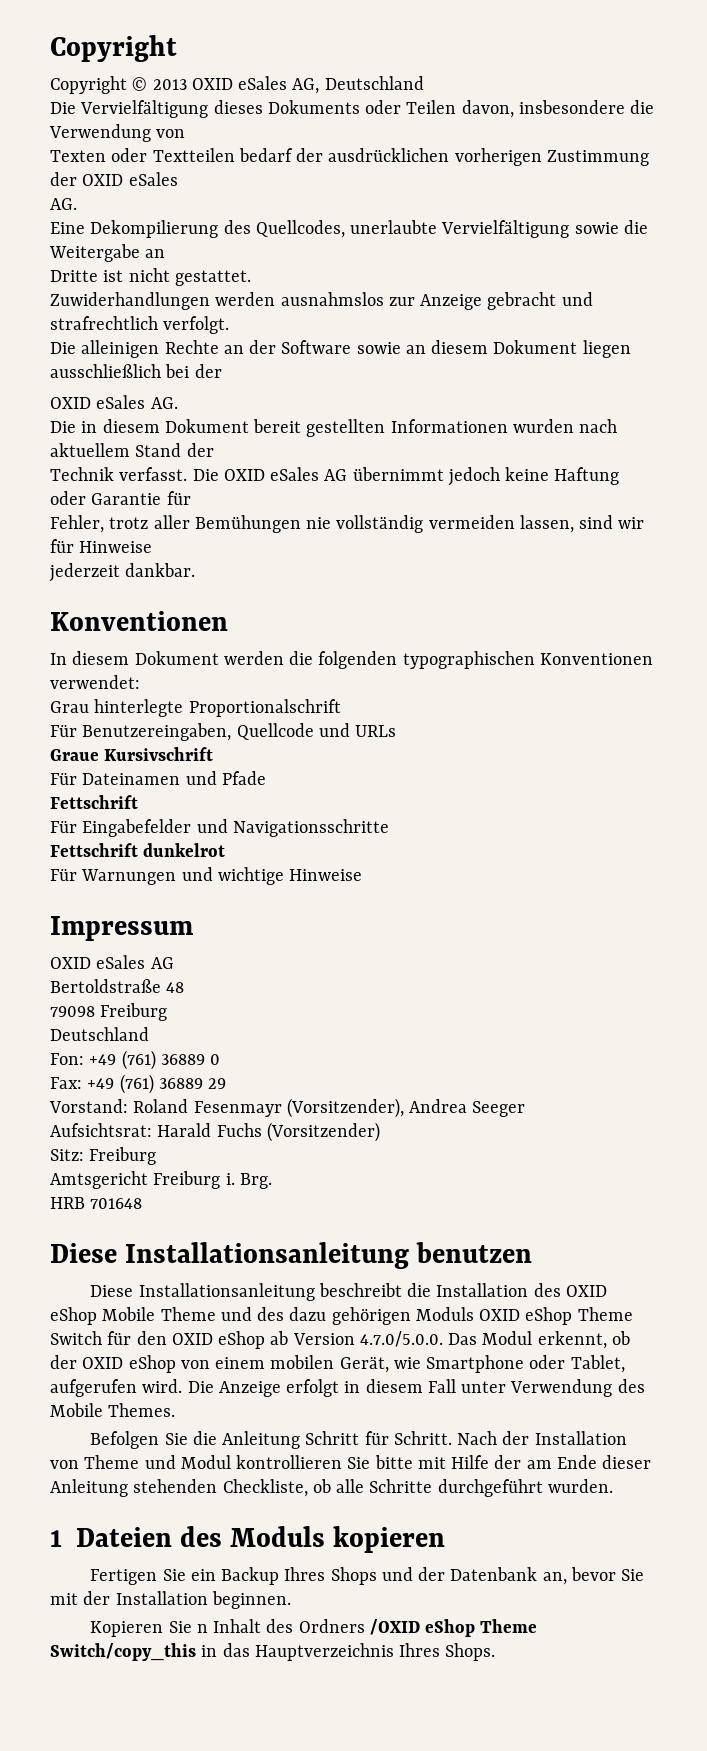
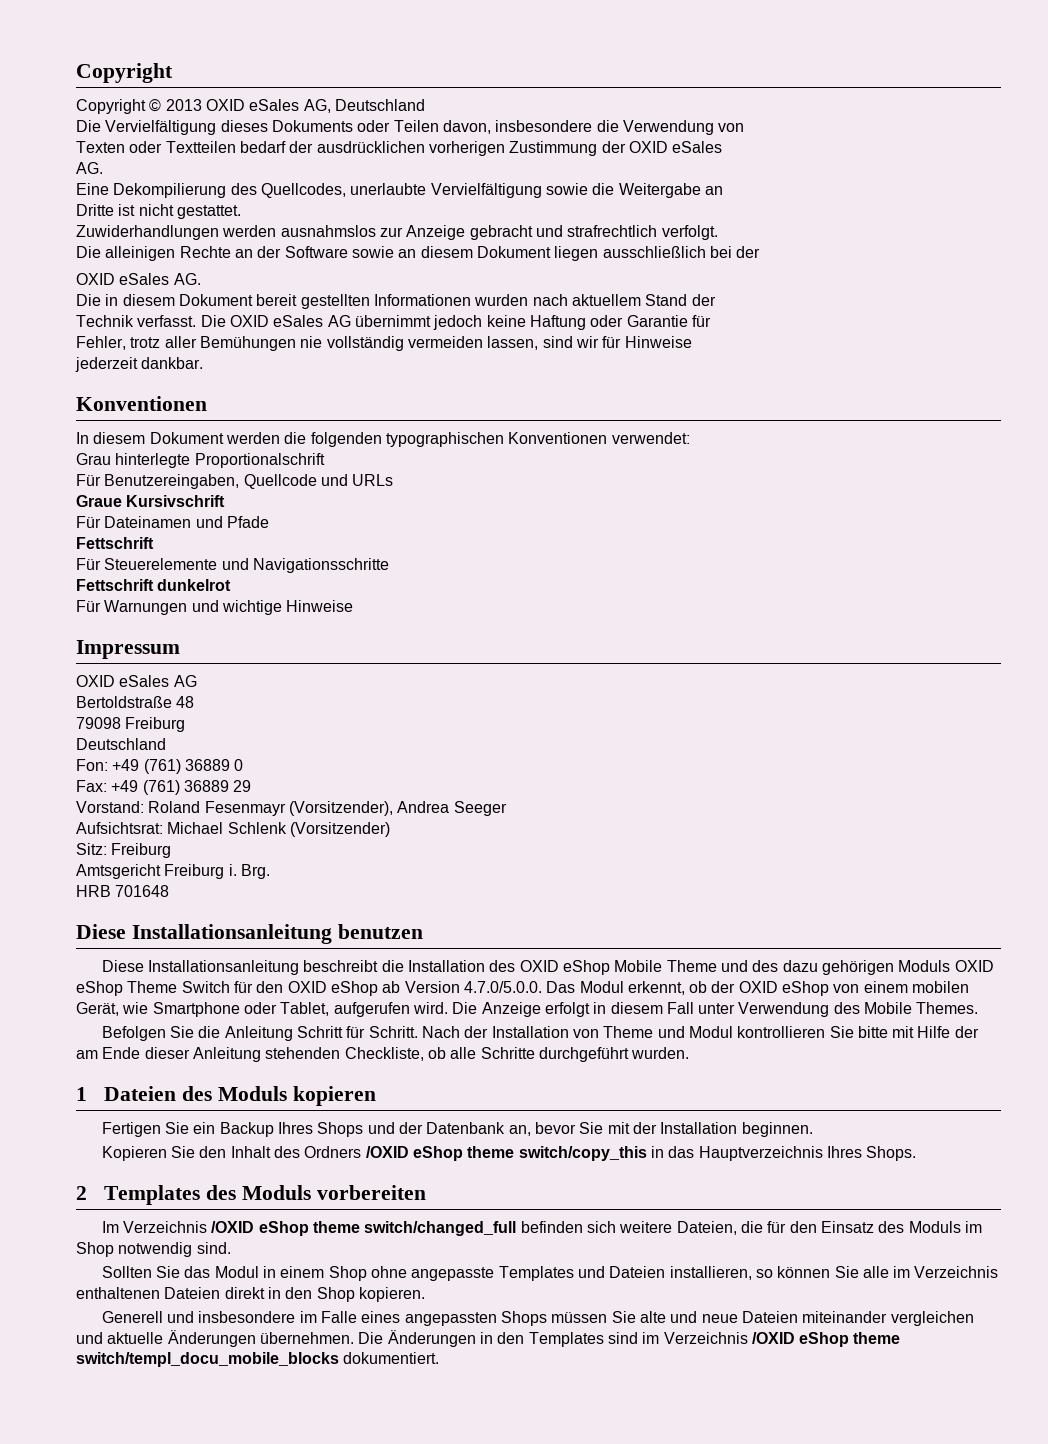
[82,819,192,837] Eingabefelder -> [104,558,218,570] Steuerelemente
[157,1123,262,1137] Harald Fuchs -> [167,822,287,834] Michael Schlenk
[196,1624,208,1633] n -> [199,1146,227,1158] den
[480,1619,538,1633] [50,1643,196,1661] Theme Switch/copy_this -> [467,1146,647,1161] theme switch/copy_this
(496, 1652) none -> [76,1185,426,1205] [101,1221,982,1236] [76,1242,231,1257] [101,1266,999,1281] [76,1287,425,1302] [101,1311,974,1326] [76,1330,901,1347] [76,1352,440,1367] // 2 Templates des Moduls vorbereiten // Im Verzeichnis /OXID eShop theme switch/changed_full befinden sich weitere Dateien, die für den Einsatz des Moduls im Shop notwendig sind. // Sollten Sie das Modul in einem Shop ohne angepasste Templates und Dateien installieren, so können Sie alle im Verzeichnis enthaltenen Dateien direkt in den Shop kopieren. // Generell und insbesondere im Falle eines angepassten Shops müssen Sie alte und neue Dateien miteinander vergleichen und aktuelle Änderungen übernehmen. Die Änderungen in den Templates sind im Verzeichnis /OXID eShop theme switch/templ_docu_mobile_blocks dokumentiert.

